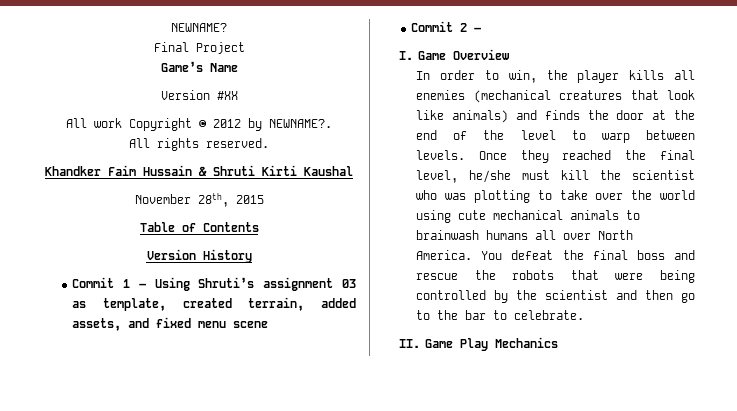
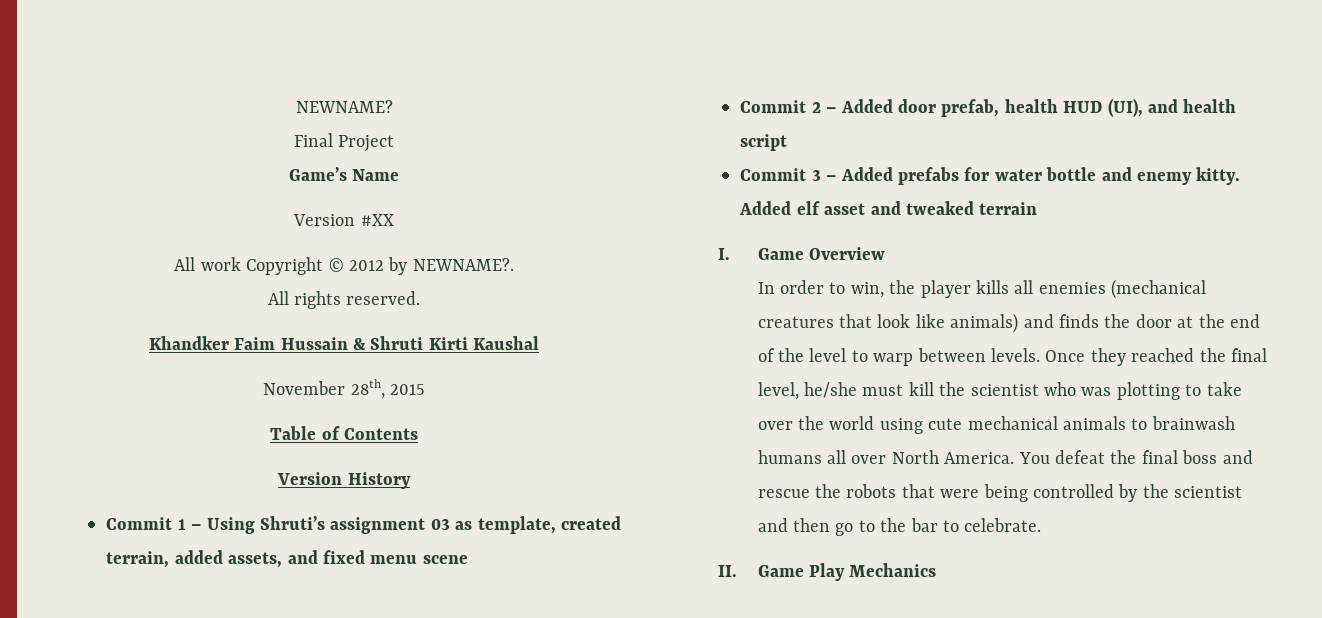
(482, 29) none -> [840,98,1237,117] [740,134,788,151] [740,167,1241,185] [739,201,1038,215] Added door prefab, health HUD (UI), and health script // Commit 3 – Added prefabs for water bottle and enemy kitty. Added elf asset and tweaked terrain

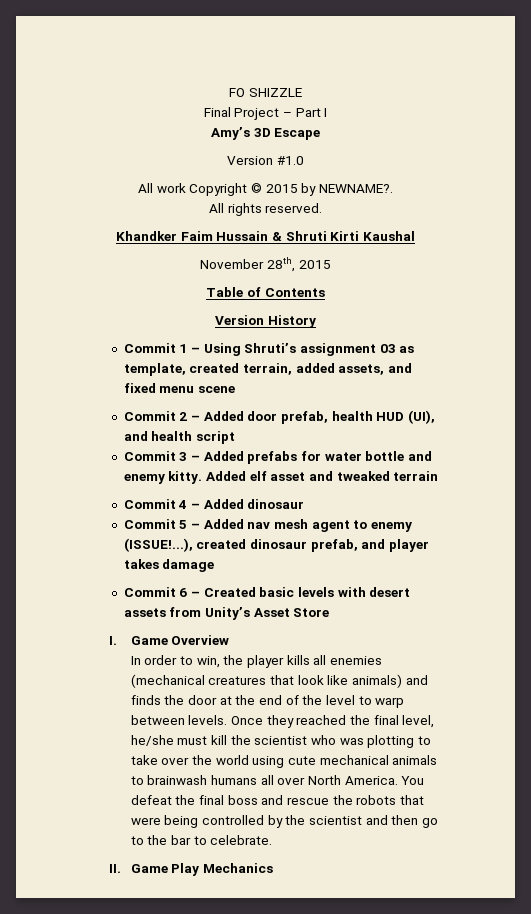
[295,100,393,113] NEWNAME? -> [229,88,302,97] FO SHIZZLE
[288,167,400,181] [293,214,394,226] // Game’s Name // Version #XX -> [283,108,328,117] [210,127,321,140] [227,156,304,165] – Part I // Amy’s 3D Escape // Version #1.0
[348,260,384,271] 2012 -> [265,184,298,193] 2015
(1038, 208) none -> [123,499,305,509] [123,519,412,532] [123,538,429,552] [123,559,215,572] [123,587,411,597] [123,607,330,620] // Commit 4 – Added dinosaur // Commit 5 – Added nav mesh agent to enemy (ISSUE!...), created dinosaur prefab, and player takes damage // Commit 6 – Created basic levels with desert assets from Unity’s Asset Store

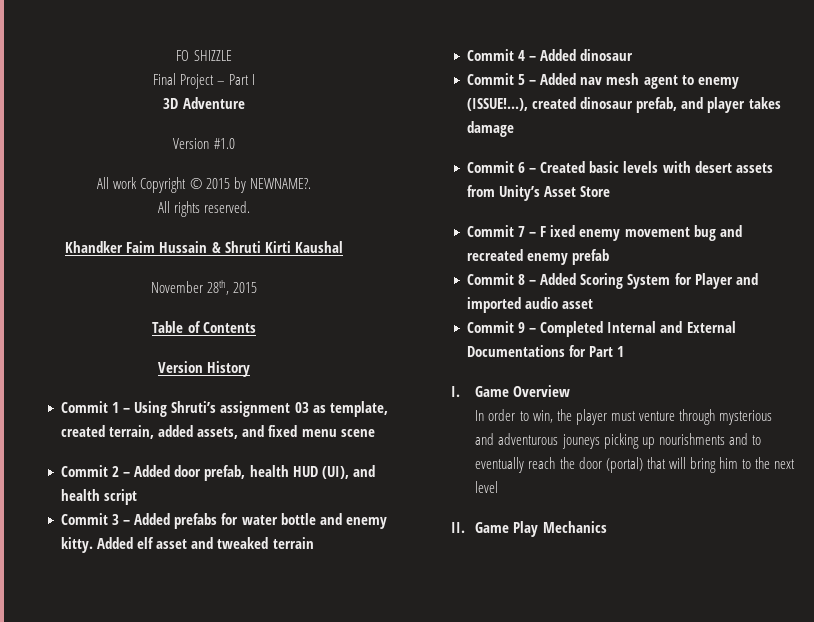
[210,127,321,140] Amy’s 3D Escape -> [163,97,245,109] 3D Adventure
(330, 612) none -> [467,225,742,241] [467,249,610,265] [467,273,758,289] [467,297,594,313] [467,321,736,337] [467,345,625,357] // Commit 7 – F ixed enemy movement bug and recreated enemy prefab // Commit 8 – Added Scoring System for Player and imported audio asset // Commit 9 – Completed Internal and External Documentations for Part 1
[286,655,382,665] [130,674,428,688] [130,695,405,708] [130,715,435,728] [130,735,431,748] [130,755,438,768] [130,775,425,785] [130,795,424,805] [130,815,438,828] [130,835,273,845] kills all enemies (mechanical creatures that look like animals) and finds the door at the end of the level to warp between levels. Once they reached the final level, he/she must kill the scientist who was plotting to take over the world using cute mechanical animals to brainwash humans all over North America. You defeat the final boss and rescue the robots that were being controlled by the scientist and then go to the bar to celebrate. -> [610,409,772,425] [475,433,761,449] [475,457,795,473] [475,481,499,493] must venture through mysterious and adventurous jouneys picking up nourishments and to eventually reach the door (portal) that will bring him to the next level

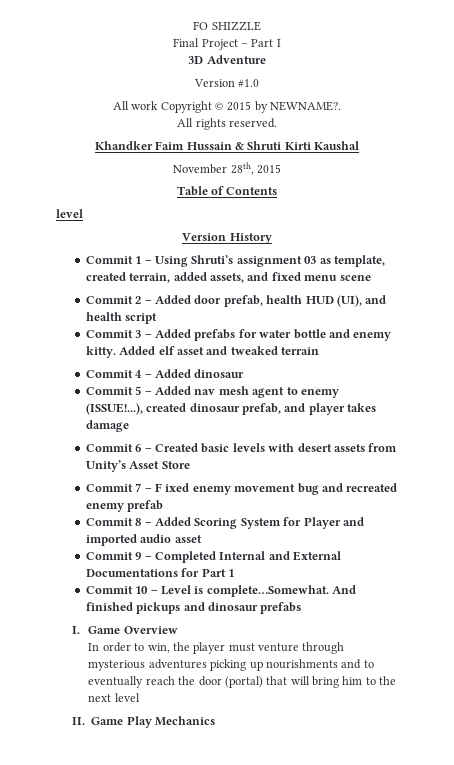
(256, 327) none -> [56,209,83,218] // level
(625, 351) none -> [85,585,357,597] [85,602,302,614] // Commit 10 – Level is complete…Somewhat. And finished pickups and dinosaur prefabs
[475,433,600,449] and adventurous jouneys -> [148,659,207,669] adventures

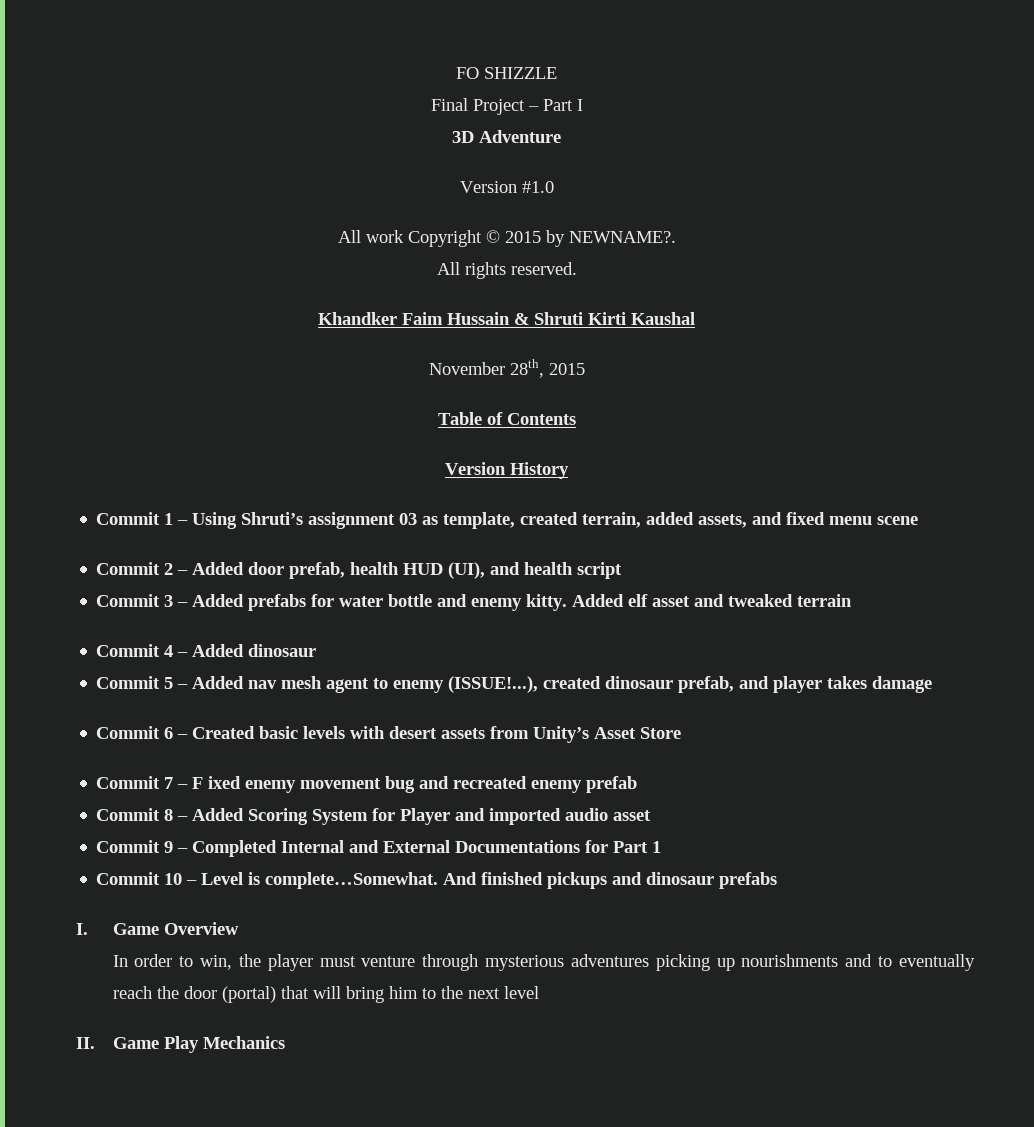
[56,209,83,218] // level -> (576, 419) none

